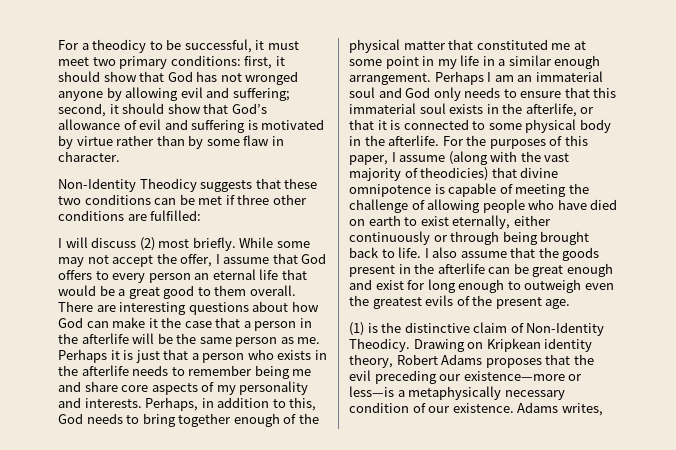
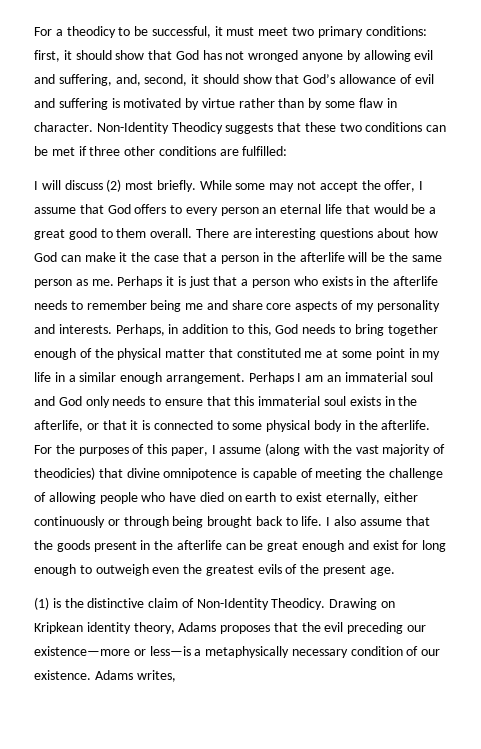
[232,88,290,101] suffering; -> [58,74,141,86] suffering, and,
(120, 156) // -> (93, 127) none
[396,354,438,365] Robert -> (175, 628) none

